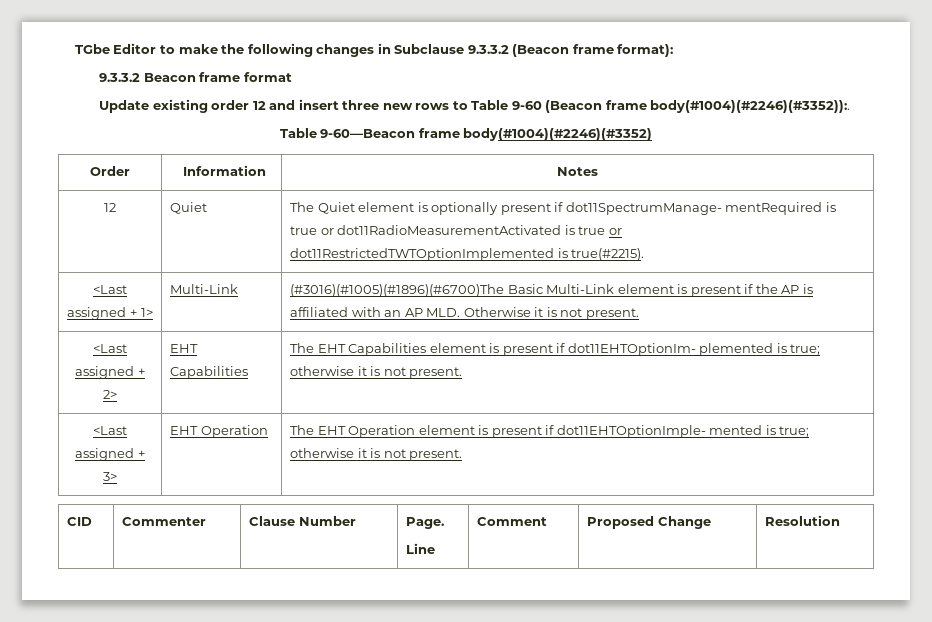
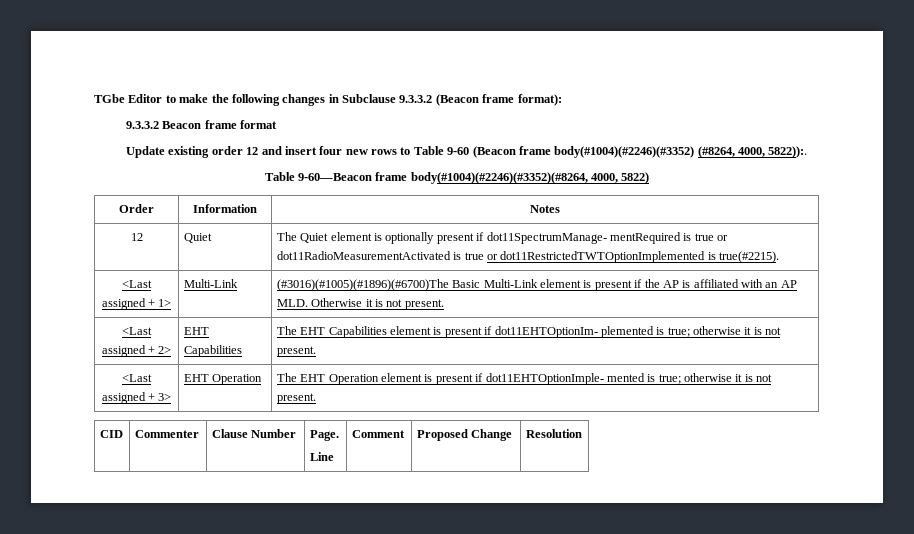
[342,100,380,110] three -> [319,146,343,155] four
[650,100,851,113] body(#1004)(#2246)(#3352)):. -> [554,146,808,158] body(#1004)(#2246)(#3352) (#8264, 4000, 5822)):.
[463,128,653,141] body(#1004)(#2246)(#3352) -> [410,172,650,184] body(#1004)(#2246)(#3352)(#8264, 4000, 5822)

